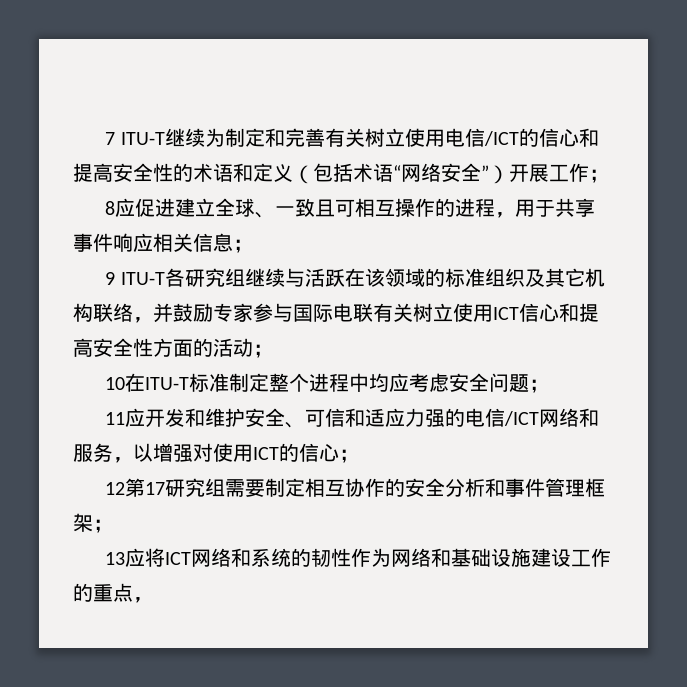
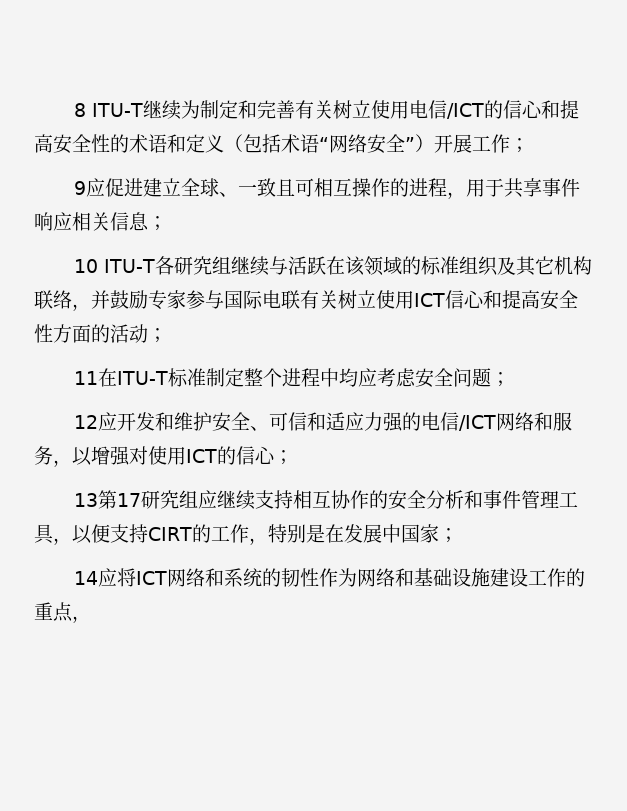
[105,132,116,145] 7 -> [73,103,86,117] 8
[105,201,116,215] 8 -> [73,181,86,195] 9
[105,272,116,285] 9 -> [73,259,98,273] 10
[105,377,126,390] 10 -> [73,371,98,385] 11
[105,412,126,425] 11 -> [73,415,98,429] 12
[105,482,126,495] 12 -> [73,493,98,507] 13
[225,478,306,497] 需要制定 -> [197,490,293,510] 应继续支持
[585,478,606,497] [73,513,113,533] [105,552,126,565] 框架； // 13 -> [558,492,578,507] [34,524,458,545] [73,571,98,585] 工具，以便支持CIRT的工作，特别是在发展中国家； // 14

